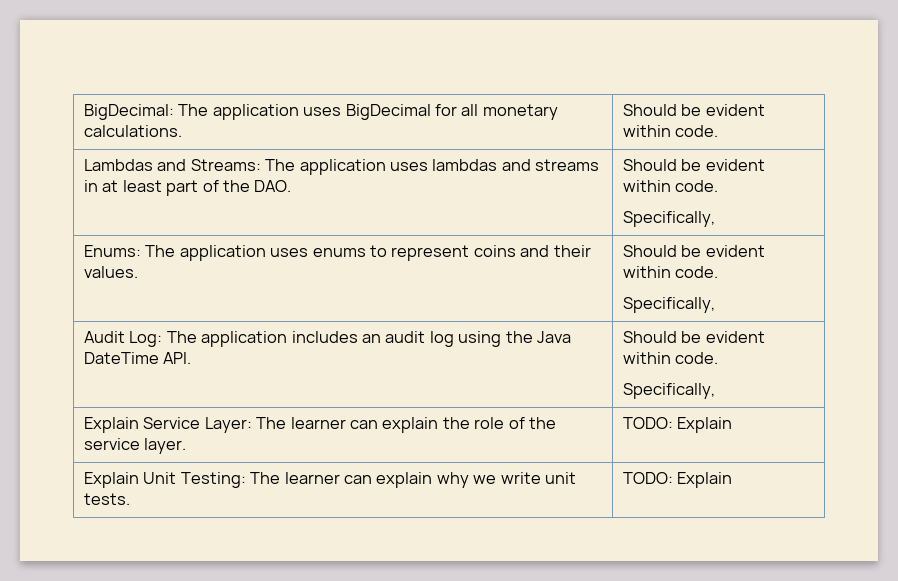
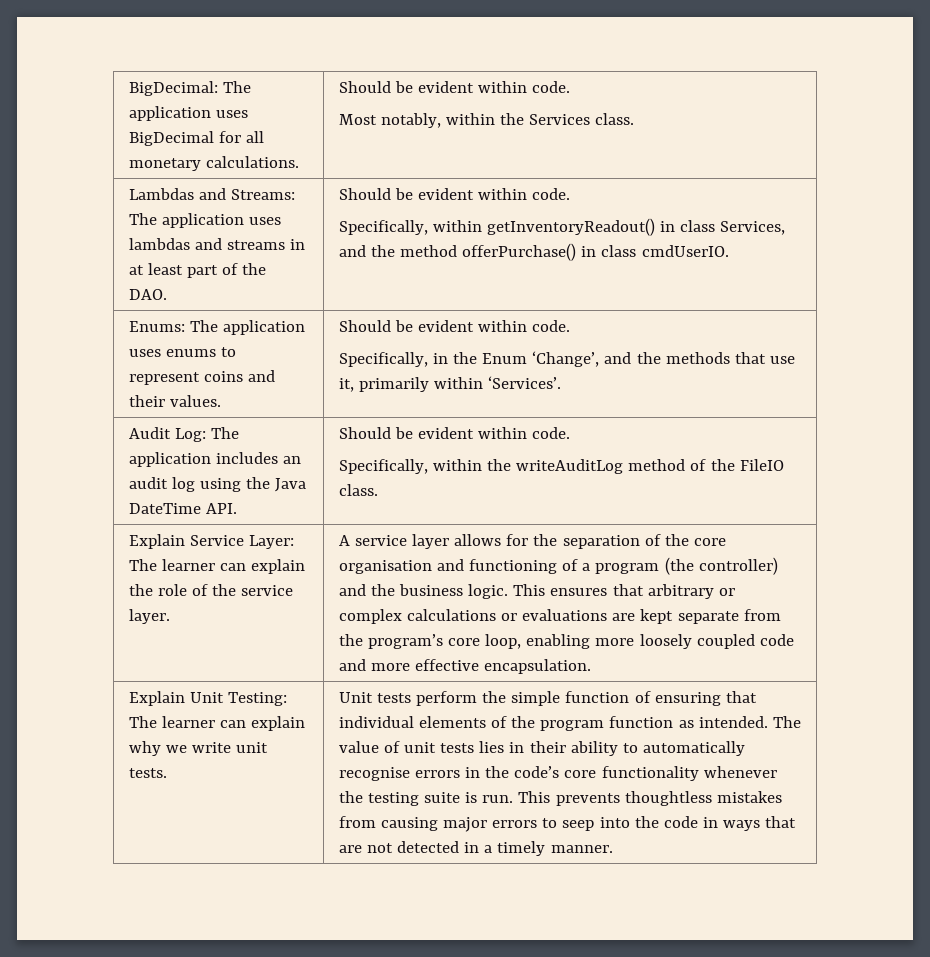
(719, 131) none -> [338,113,635,128] // Most notably, within the Services class.
(715, 219) none -> [432,218,786,236] [338,243,729,261] within getInventoryReadout() in class Services, and the method offerPurchase() in class cmdUserIO.
(715, 305) none -> [432,351,795,367] [338,376,562,392] in the Enum ‘Change’, and the methods that use it, primarily within ‘Services’.
(715, 391) none -> [432,459,784,474] [338,484,378,496] within the writeAuditLog method of the FileIO class.
[622,417,733,433] TODO: Explain -> [338,534,726,549] [338,557,778,575] [338,584,735,599] [338,609,781,624] [338,634,794,649] [338,659,592,674] A service layer allows for the separation of the core organisation and functioning of a program (the controller) and the business logic. This ensures that arbitrary or complex calculations or evaluations are kept separate from the program’s core loop, enabling more loosely coupled code and more effective encapsulation.
[622,472,733,488] TODO: Explain -> [338,691,757,706] [338,716,801,731] [338,741,745,756] [338,766,777,781] [338,791,782,806] [338,816,797,832] [338,841,613,856] Unit tests perform the simple function of ensuring that individual elements of the program function as intended. The value of unit tests lies in their ability to automatically recognise errors in the code’s core functionality whenever the testing suite is run. This prevents thoughtless mistakes from causing major errors to seep into the code in ways that are not detected in a timely manner.

